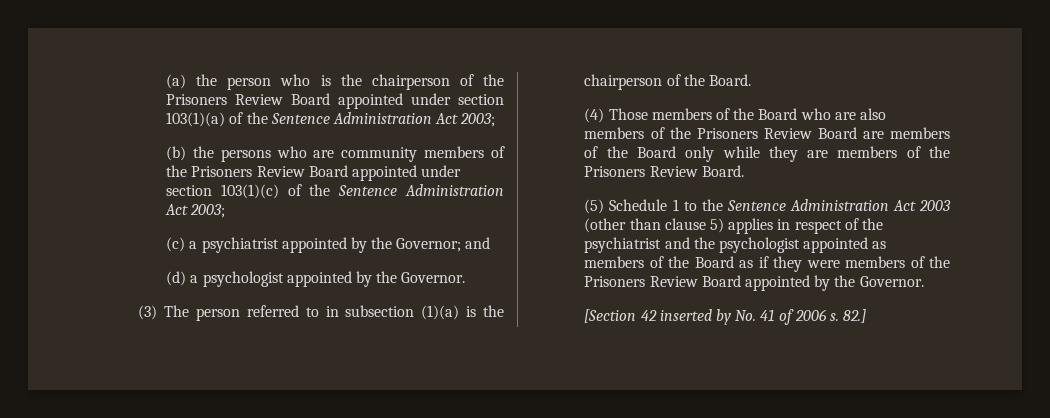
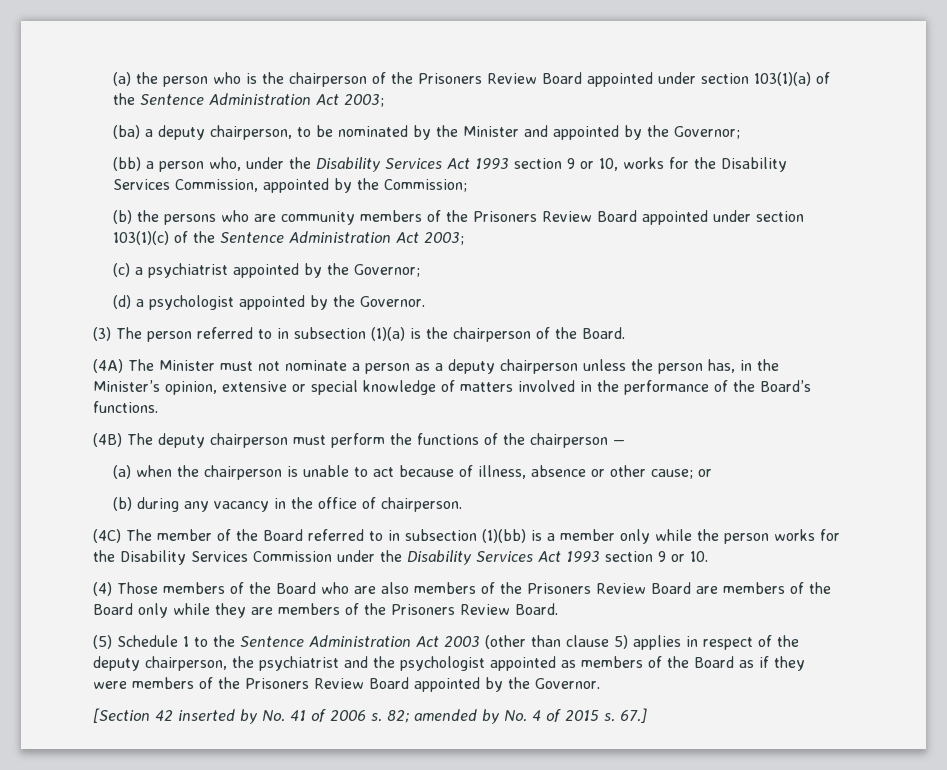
(496, 120) none -> [112,125,740,140] [112,157,787,172] [112,178,467,193] // (ba) a deputy chairperson, to be nominated by the Minister and appointed by the Governor; // (bb) a person who, under the Disability Services Act 1993 section 9 or 10, works for the Disability Services Commission, appointed by the Commission;
[465,237,491,249] and -> (420, 270) none
(751, 80) none -> [93,359,780,374] [93,380,812,395] [93,401,159,413] [93,433,626,448] [112,465,712,480] [112,497,462,512] [93,529,841,544] [93,550,709,565] // (4A) The Minister must not nominate a person as a deputy chairperson unless the person has, in the Minister’s opinion, extensive or special knowledge of matters involved in the performance of the Board’s functions. // (4B) The deputy chairperson must perform the functions of the chairperson — // (a) when the chairperson is unable to act because of illness, absence or other cause; or // (b) during any vacancy in the office of chairperson. // (4C) The member of the Board referred to in subsection (1)(bb) is a member only while the person works for the Disability Services Commission under the Disability Services Act 1993 section 9 or 10.
(883, 224) none -> [93,656,255,671] deputy chairperson, the
[843,309,867,323] 82.] -> [387,708,648,724] 82; amended by No. 4 of 2015 s. 67.]

